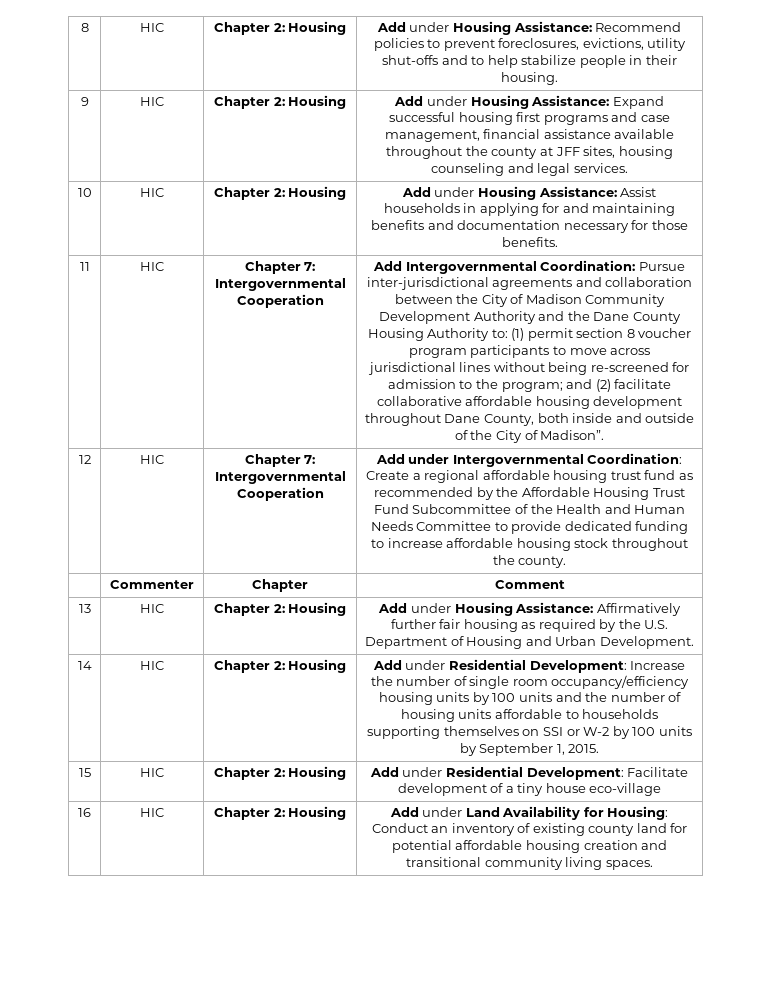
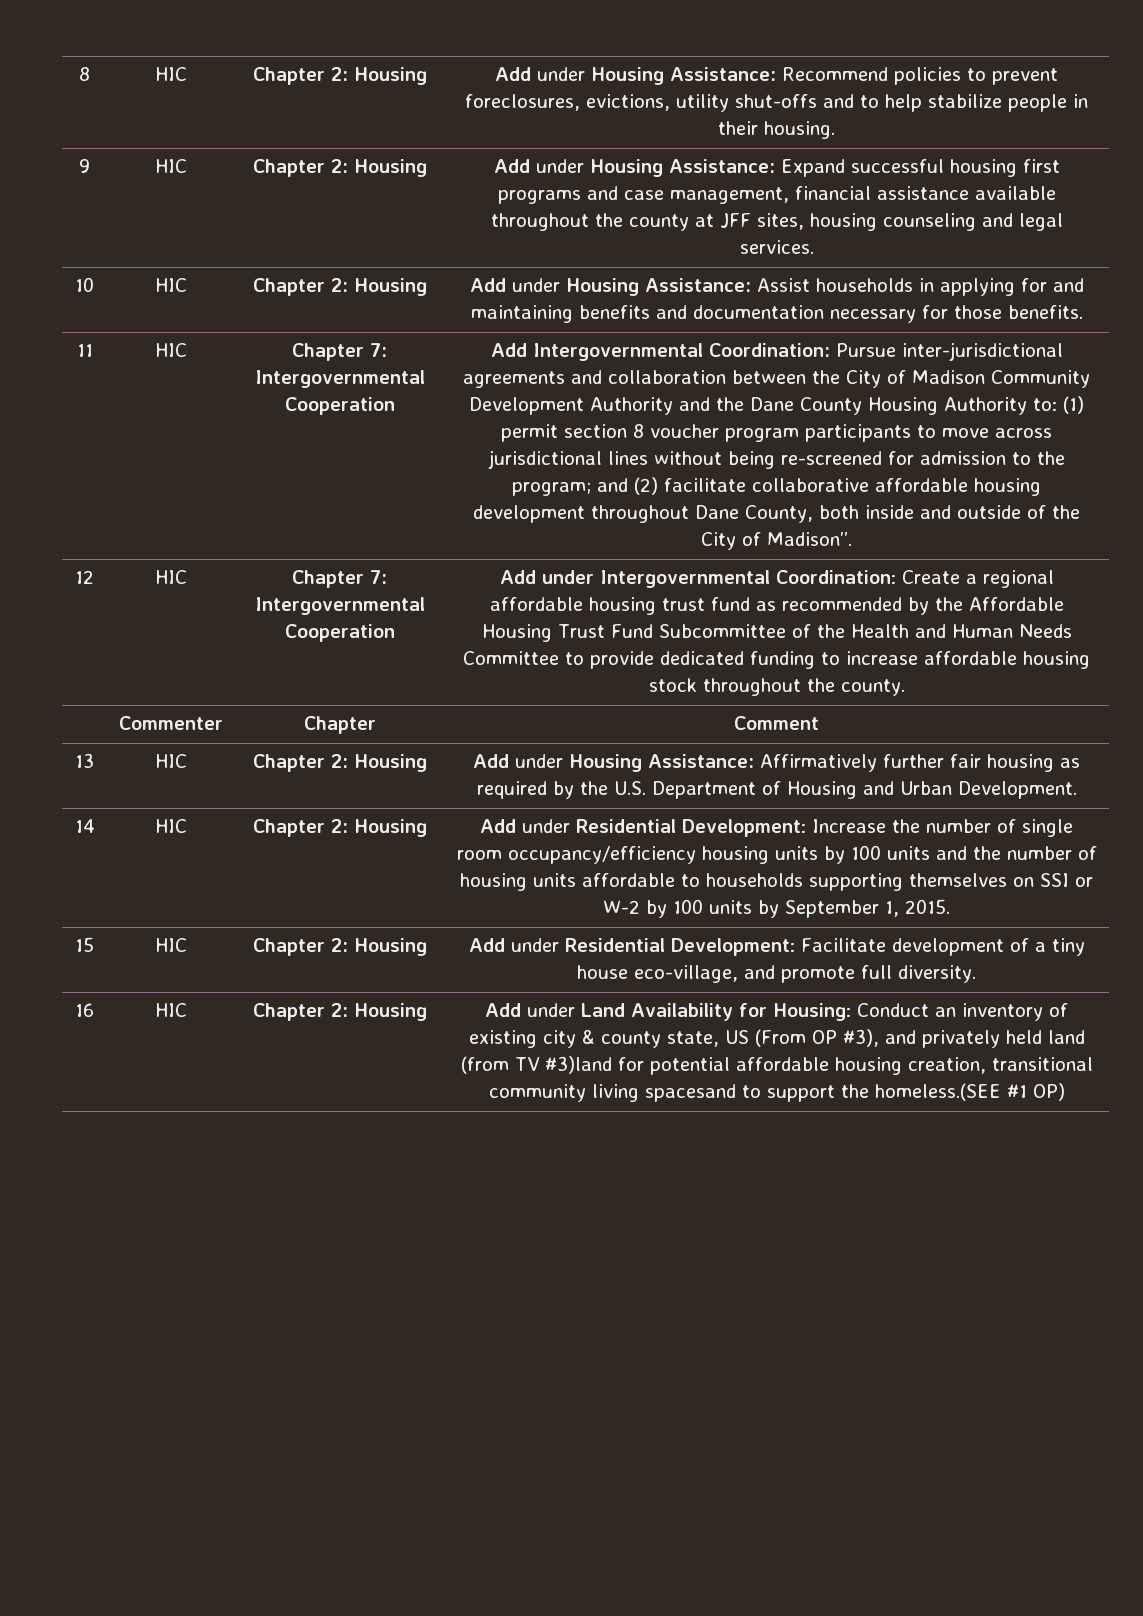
[589,783,662,796] eco-village -> [634,965,977,983] eco-village, and promote full diversity.
[588,823,667,836] county land -> [542,1029,1085,1048] [460,1056,612,1074] city & county state, US (From OP #3), and privately held land (from TV #3)land
[583,840,668,850] creation and -> [907,1057,986,1074] creation,
[605,860,653,870] spaces. -> [644,1083,1065,1102] spacesand to support the homeless.(SEE #1 OP)

